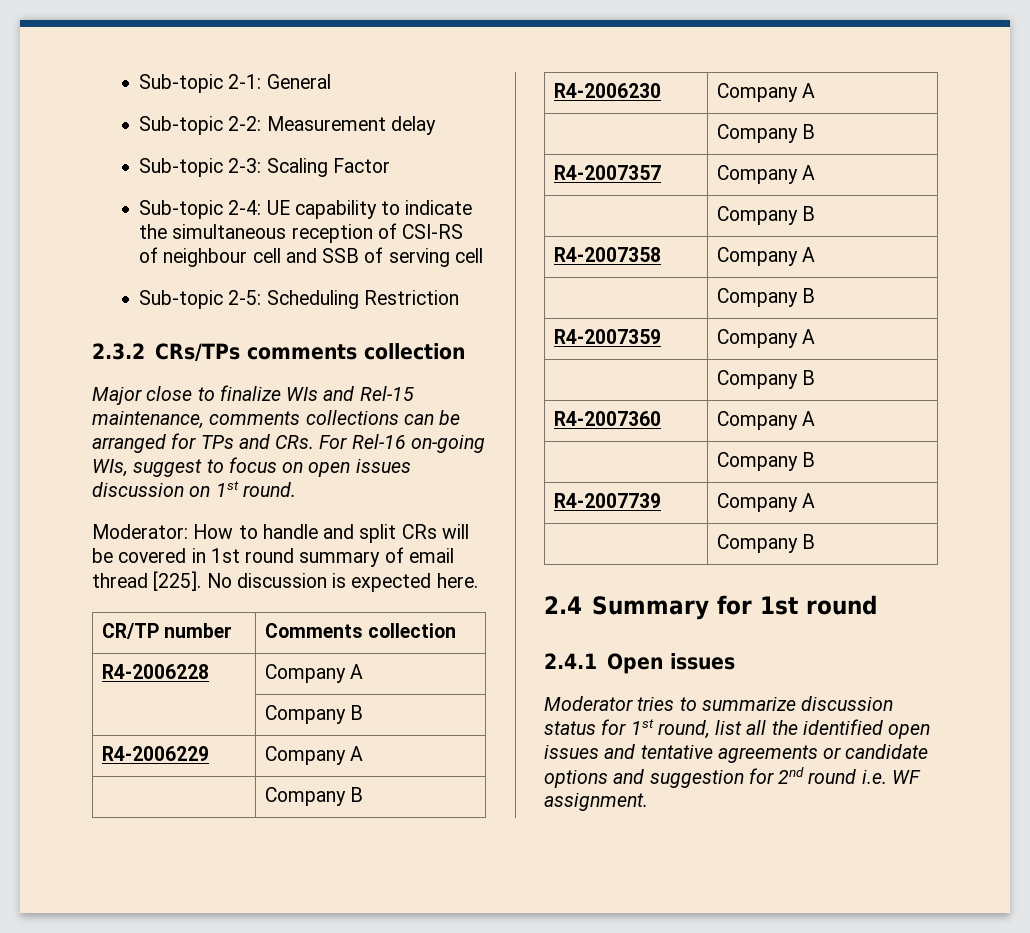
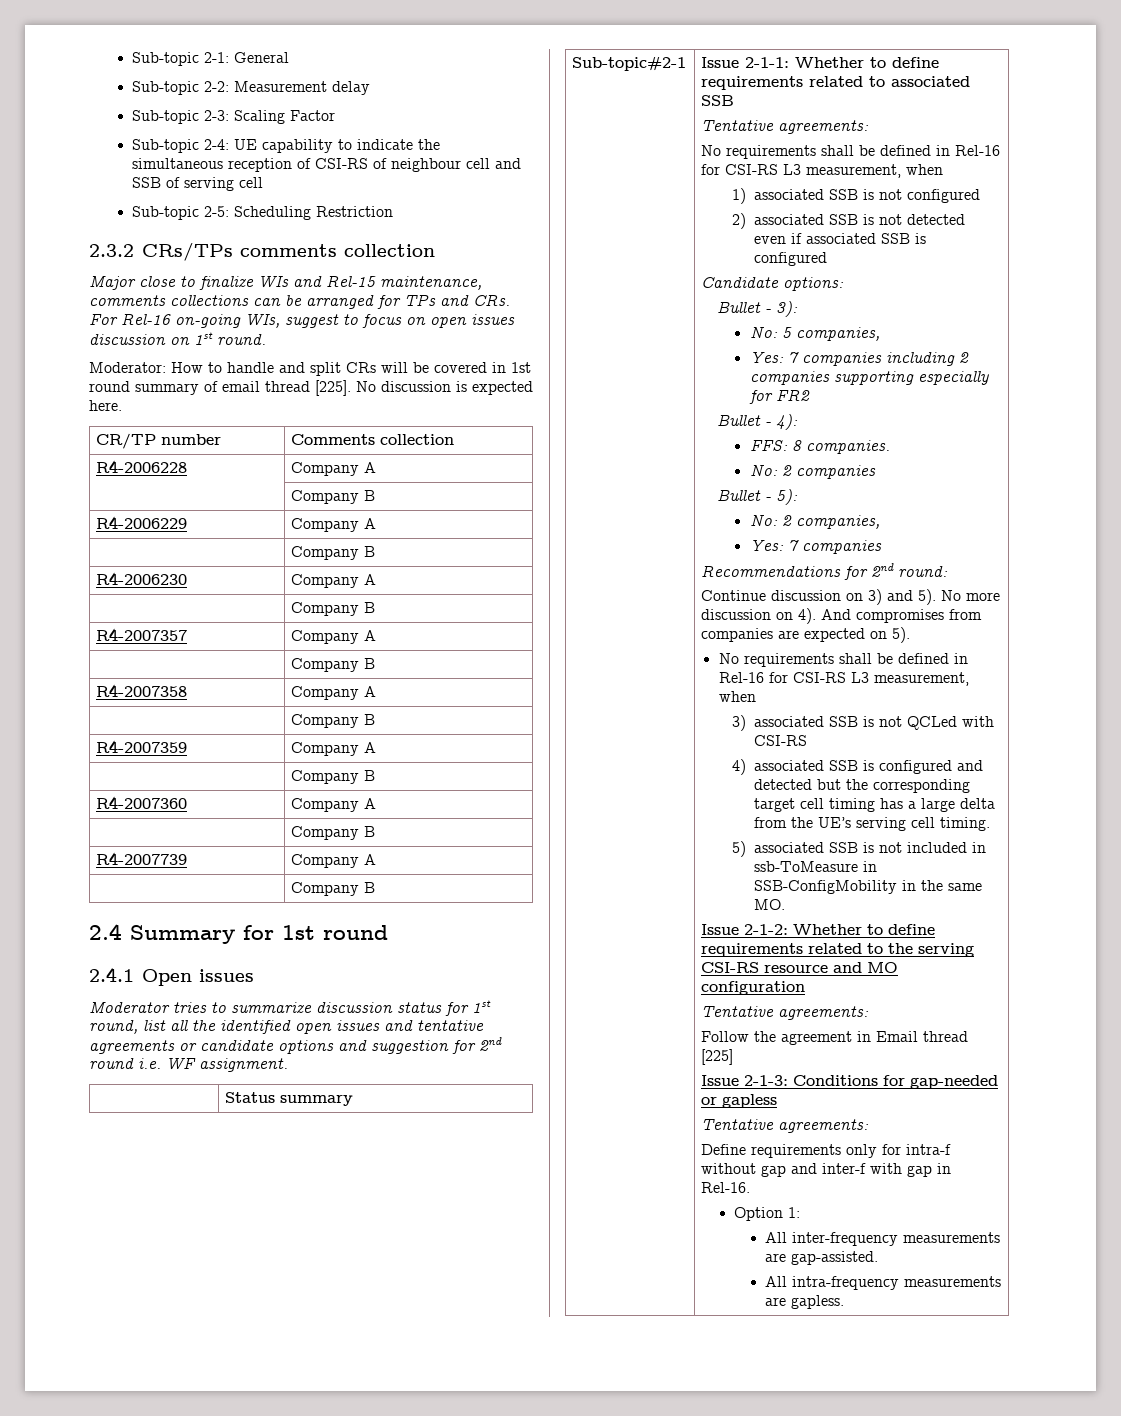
(648, 802) none -> [225,1092,354,1106] [572,56,687,71] [701,57,940,68] [701,76,971,90] [701,95,735,106] [701,120,870,134] [701,145,1001,159] [701,164,944,178] [732,188,981,204] [732,213,966,229] [754,233,927,244] [754,252,828,266] [701,277,845,291] [716,301,798,317] [749,326,880,341] [749,351,969,366] [749,371,989,385] [748,389,810,404] [716,414,798,430] [749,440,890,454] [749,464,876,479] [716,489,798,505] [749,514,880,529] [749,539,882,554] [701,563,949,580] [701,589,1001,605] [701,608,983,624] [701,627,911,643] [718,653,968,667] [718,672,969,686] [718,691,756,702] [732,715,995,731] [754,735,808,746] [732,759,984,775] [754,779,971,793] [754,798,996,812] [754,817,991,831] [732,841,987,857] [754,861,878,872] [754,880,983,894] [754,899,786,910] [701,924,936,935] [701,943,975,957] [701,962,899,973] [701,981,806,995] [701,1006,870,1020] [701,1031,969,1045] [701,1049,734,1065] [701,1075,999,1089] [701,1094,778,1108] [701,1119,870,1133] [701,1144,952,1158] [701,1163,952,1177] [701,1182,751,1193] [734,1207,801,1221] [765,1232,1001,1246] [765,1251,879,1265] [765,1276,1002,1290] [765,1295,845,1309] // | Status summary // Sub-topic#2-1 | Issue 2-1-1: Whether to define requirements related to associated SSB // Tentative agreements: // No requirements shall be defined in Rel-16 for CSI-RS L3 measurement, when // 1) associated SSB is not configured // 2) associated SSB is not detected even if associated SSB is configured // Candidate options: // Bullet - 3): // No: 5 companies, // Yes: 7 companies including 2 companies supporting especially for FR2 // Bullet - 4): // FFS: 8 companies. // No: 2 companies // Bullet - 5): // No: 2 companies, // Yes: 7 companies // Recommendations for 2nd round: // Continue discussion on 3) and 5). No more discussion on 4). And compromises from companies are expected on 5). // No requirements shall be defined in Rel-16 for CSI-RS L3 measurement, when // 3) associated SSB is not QCLed with CSI-RS // 4) associated SSB is configured and detected but the corresponding target cell timing has a large delta from the UE’s serving cell timing. // 5) associated SSB is not included in ssb-ToMeasure in SSB-ConfigMobility in the same MO. // Issue 2-1-2: Whether to define requirements related to the serving CSI-RS resource and MO configuration // Tentative agreements: // Follow the agreement in Email thread [225] // Issue 2-1-3: Conditions for gap-needed or gapless // Tentative agreements: // Define requirements only for intra-f without gap and inter-f with gap in Rel-16. // Option 1: // All inter-frequency measurements are gap-assisted. // All intra-frequency measurements are gapless.

